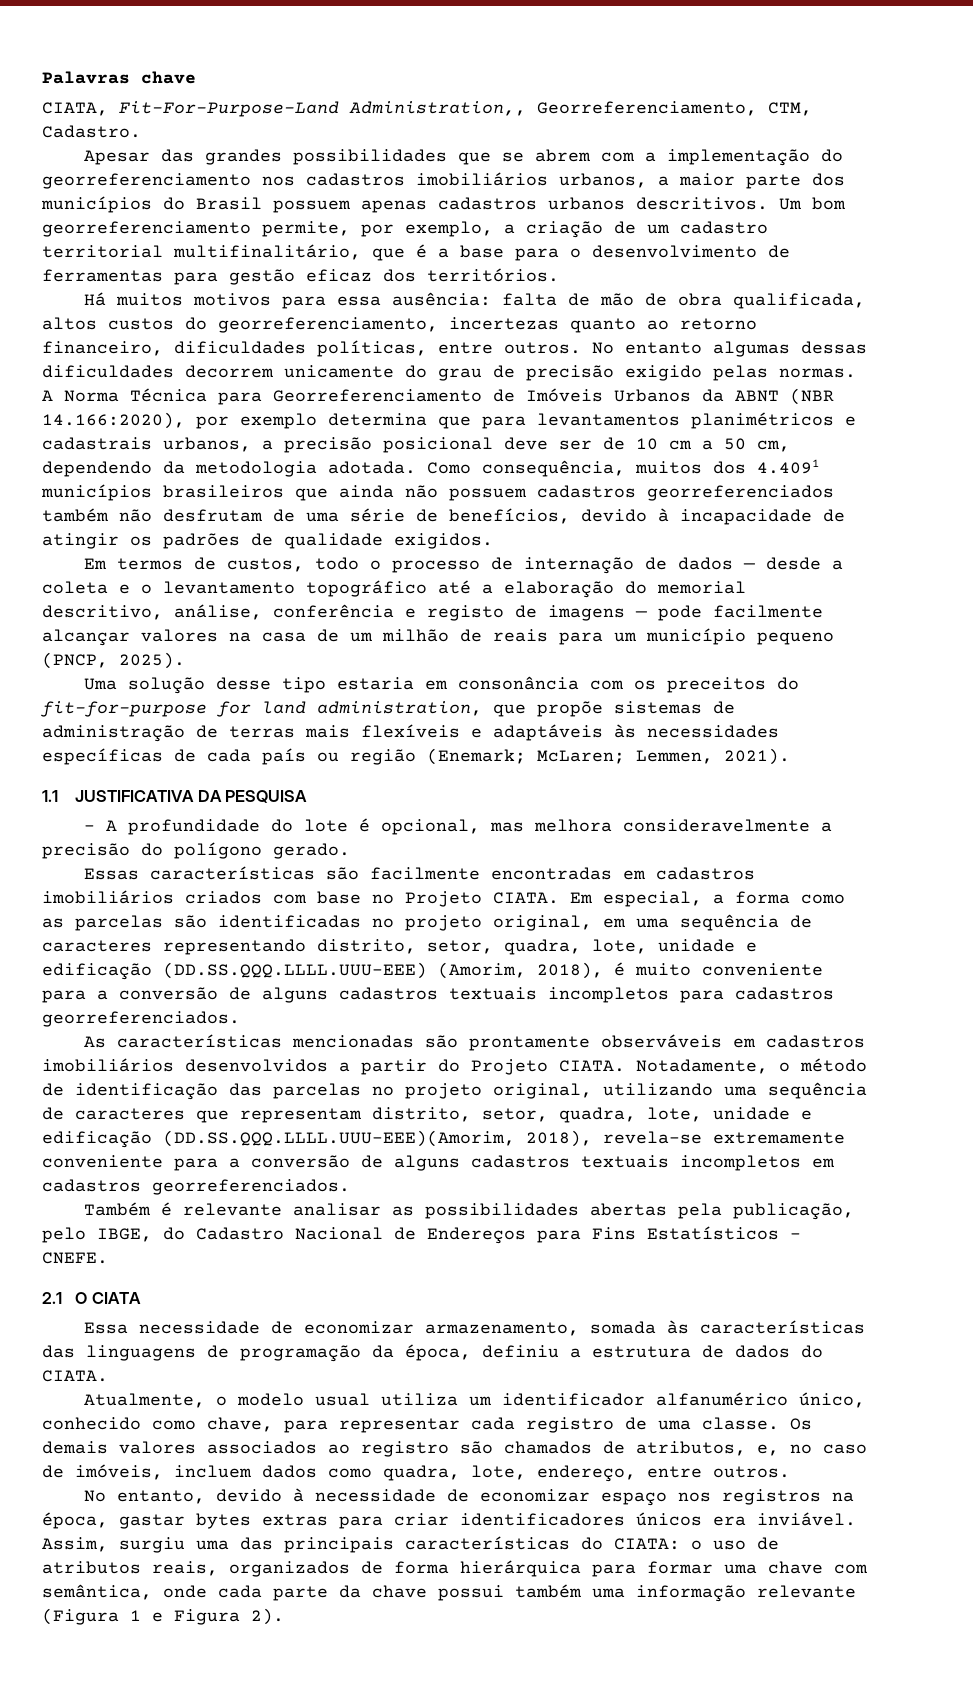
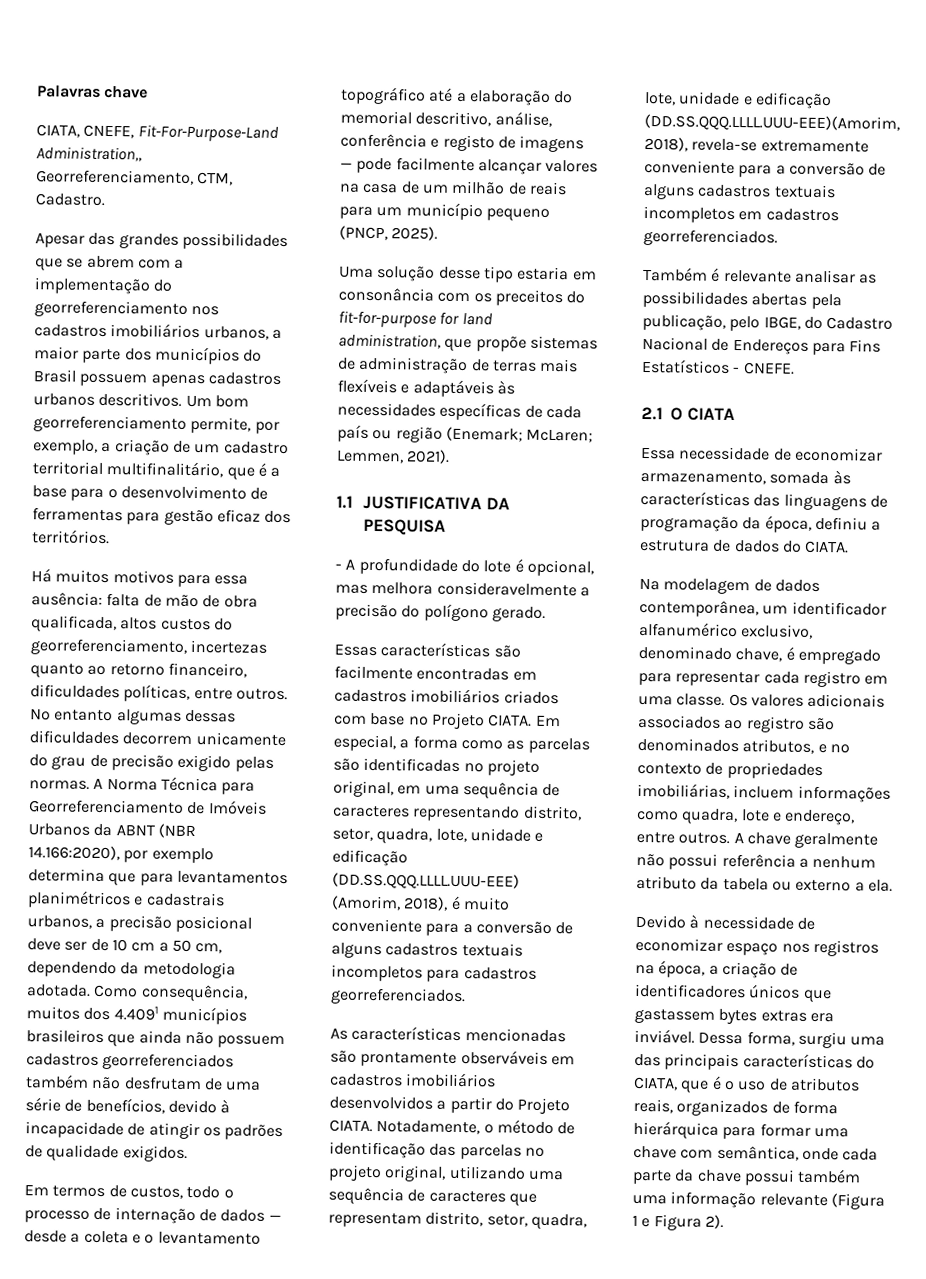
(108, 109) none -> [83,124,135,139] CNEFE,
[83,1392,865,1408] [42,1417,273,1432] Atualmente, o modelo usual utiliza um identificador alfanumérico único, conhecido como chave, -> [639,577,820,595] [639,599,887,618] [639,621,814,639] [638,645,881,665] Na modelagem de dados contemporânea, um identificador alfanumérico exclusivo, denominado chave, é empregado
[625,1417,647,1430] de -> [864,675,889,685] em
[42,1441,196,1454] demais valores -> [750,693,886,708] valores adicionais
[504,1441,867,1456] [42,1464,790,1482] [83,1489,282,1504] chamados de atributos, e, no caso de imóveis, incluem dados como quadra, lote, endereço, entre outros. // No entanto, devido -> [637,737,850,754] [637,761,823,780] [637,782,891,803] [636,808,856,826] [636,831,879,849] [636,853,877,870] [636,875,893,892] [635,914,686,929] denominados atributos, e no contexto de propriedades imobiliárias, incluem informações como quadra, lote e endereço, entre outros. A chave geralmente não possui referência a nenhum atributo da tabela ou externo a ela. // Devido
[119,1512,856,1529] [42,1537,108,1552] gastar bytes extras para criar identificadores únicos era inviável. Assim, -> [708,961,799,979] [635,983,832,1003] [634,1008,834,1025] [634,1028,795,1046] a criação de identificadores únicos que gastassem bytes extras era inviável. Dessa forma,
[614,1538,680,1550] CIATA: -> [633,1075,722,1093] CIATA, que é

